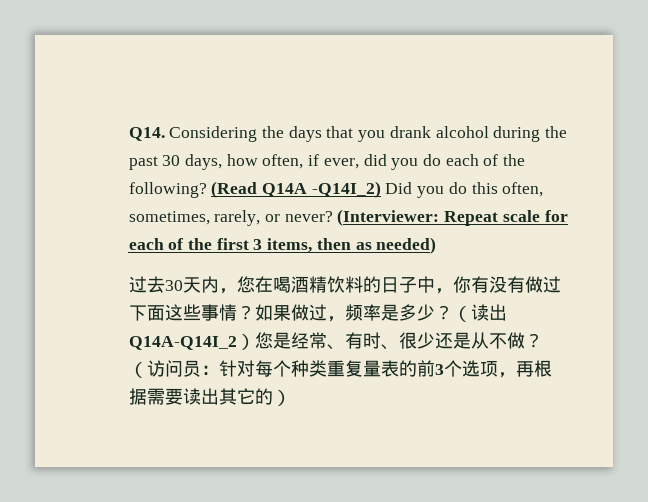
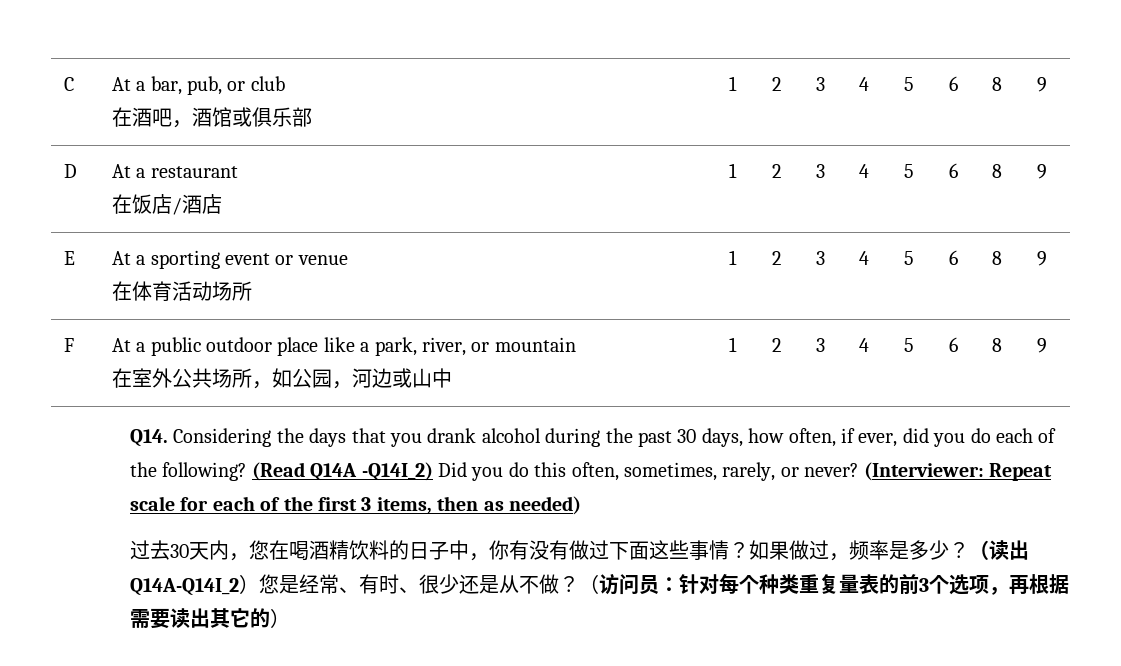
(128, 134) none -> [63,77,74,91] [111,76,285,95] [111,107,312,128] [728,76,737,91] [771,77,781,91] [815,77,825,91] [858,77,869,91] [903,77,914,91] [948,76,958,91] [991,77,1002,91] [1036,77,1047,92] [63,164,77,178] [111,164,238,178] [111,194,222,215] [728,163,737,178] [771,164,781,178] [815,164,825,178] [858,164,869,178] [903,164,914,178] [948,163,958,178] [991,164,1002,178] [1036,164,1047,179] [63,251,75,265] [111,250,348,269] [111,281,252,301] [728,250,737,265] [771,251,781,265] [815,251,825,265] [858,251,869,265] [903,251,914,265] [948,250,958,265] [991,251,1002,265] [1036,251,1047,266] [63,338,74,352] [111,337,576,356] [111,368,452,389] [728,337,737,352] [771,338,781,352] [815,338,825,352] [858,338,869,352] [903,338,914,352] [948,337,958,352] [991,338,1002,352] [1036,338,1047,353] C | At a bar, pub, or club // 在酒吧，酒馆或俱乐部 | 1 | 2 | 3 | 4 | 5 | 6 | 8 | 9 // D | At a restaurant // 在饭店/酒店 | 1 | 2 | 3 | 4 | 5 | 6 | 8 | 9 // E | At a sporting event or venue // 在体育活动场所 | 1 | 2 | 3 | 4 | 5 | 6 | 8 | 9 // F | At a public outdoor place like a park, river, or mountain // 在室外公共场所，如公园，河边或山中 | 1 | 2 | 3 | 4 | 5 | 6 | 8 | 9 //

